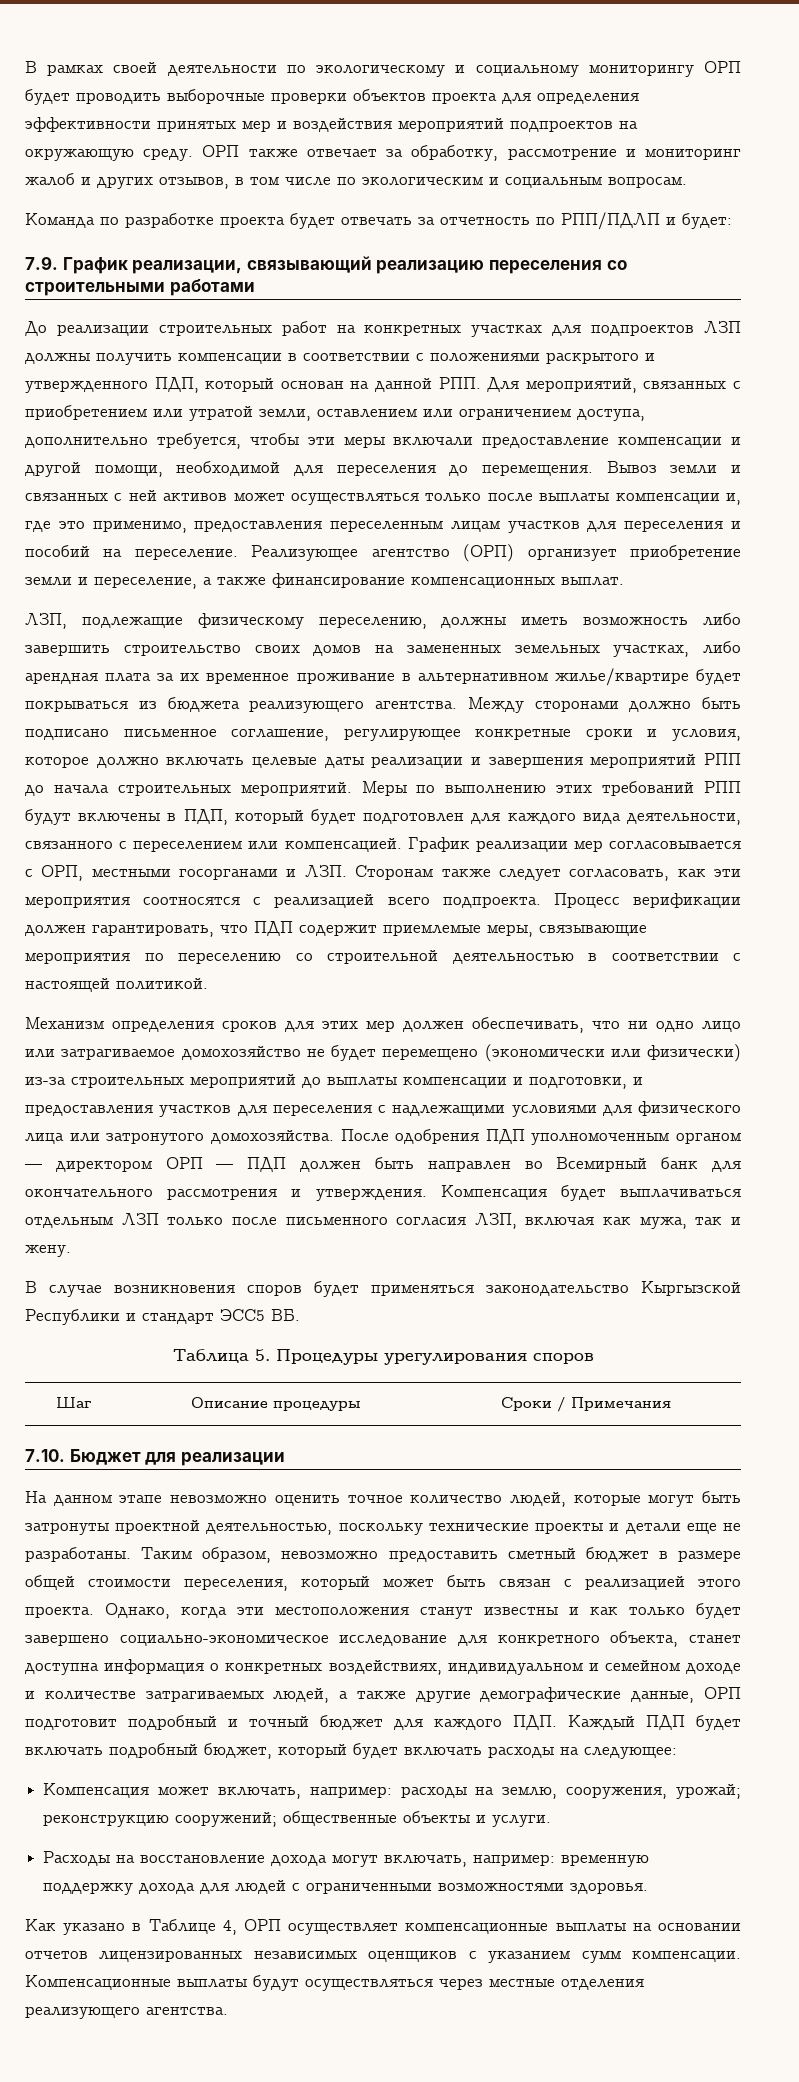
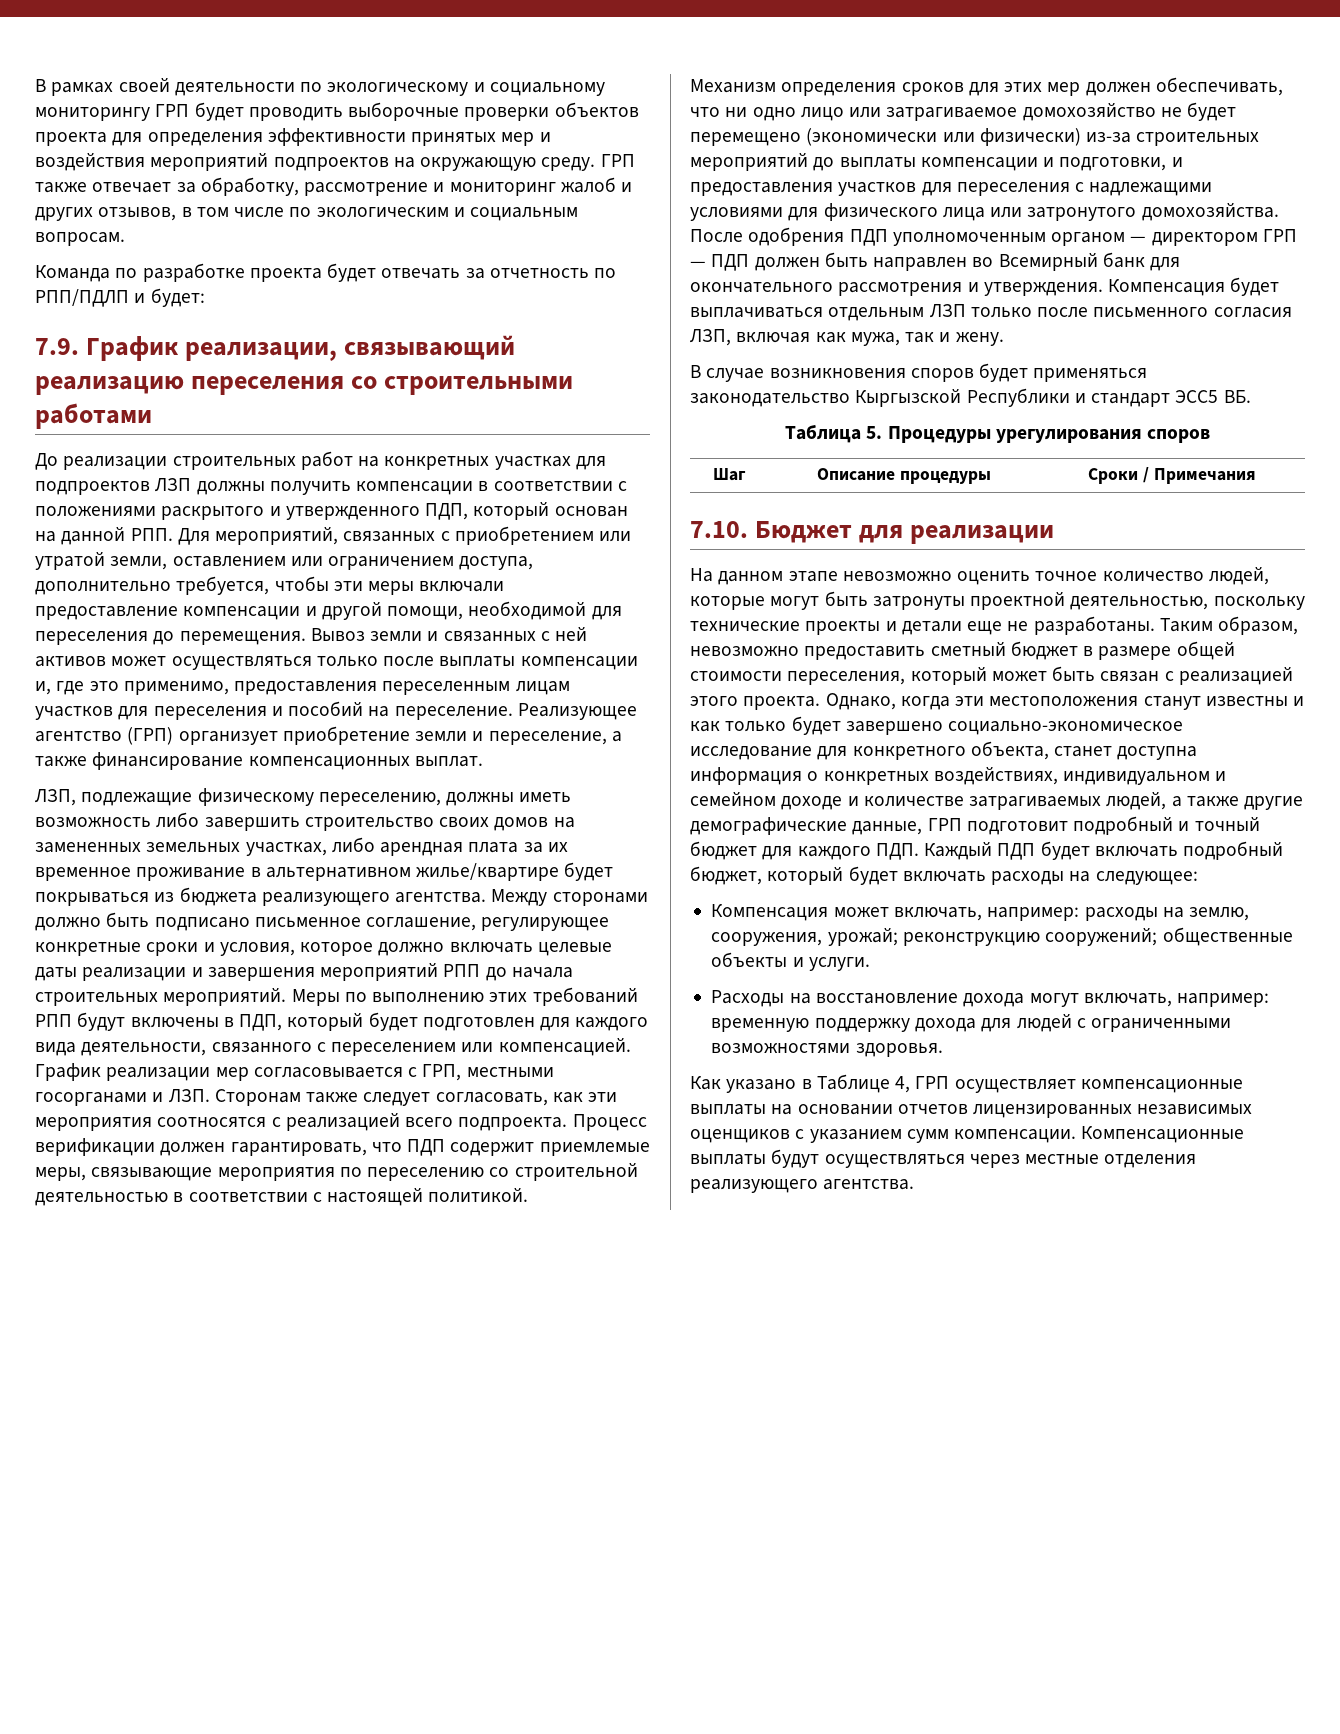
[704,61,741,73] ОРП -> [155,104,190,117] ГРП
[202,145,240,157] ОРП -> [600,154,635,167] ГРП
[463,544,515,562] (ОРП) -> [127,727,174,745] (ГРП)
[41,865,84,881] ОРП, -> [422,1064,462,1081] ГРП,
[165,1157,203,1169] ОРП -> [1262,229,1297,242] ГРП
[704,1687,741,1699] ОРП -> [927,818,962,831] ГРП
[244,1919,281,1931] ОРП -> [915,1076,950,1089] ГРП

